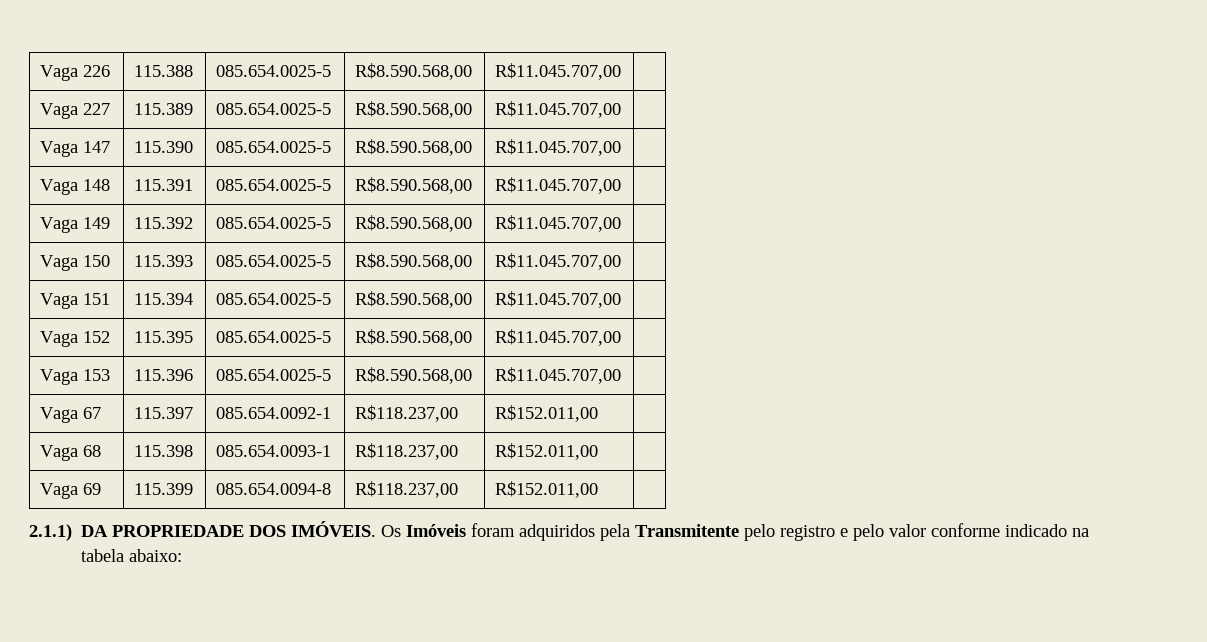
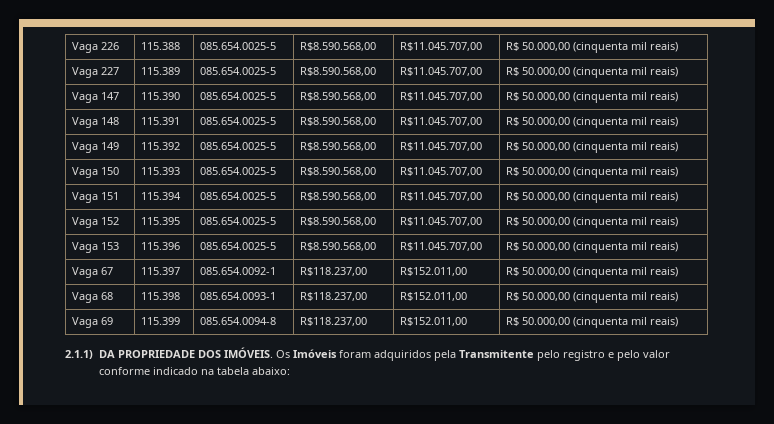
(622, 71) none -> [506,42,679,53] R$ 50.000,00 (cinquenta mil reais)
(622, 109) none -> [506,67,679,78] R$ 50.000,00 (cinquenta mil reais)
(622, 147) none -> [506,92,679,103] R$ 50.000,00 (cinquenta mil reais)
(622, 185) none -> [506,117,679,128] R$ 50.000,00 (cinquenta mil reais)
(622, 223) none -> [506,142,679,153] R$ 50.000,00 (cinquenta mil reais)
(622, 261) none -> [506,167,679,178] R$ 50.000,00 (cinquenta mil reais)
(622, 299) none -> [506,192,679,203] R$ 50.000,00 (cinquenta mil reais)
(622, 337) none -> [506,217,679,228] R$ 50.000,00 (cinquenta mil reais)
(622, 375) none -> [506,242,679,253] R$ 50.000,00 (cinquenta mil reais)
(599, 413) none -> [506,267,679,278] R$ 50.000,00 (cinquenta mil reais)
(599, 451) none -> [506,292,679,303] R$ 50.000,00 (cinquenta mil reais)
(599, 489) none -> [506,317,679,328] R$ 50.000,00 (cinquenta mil reais)

